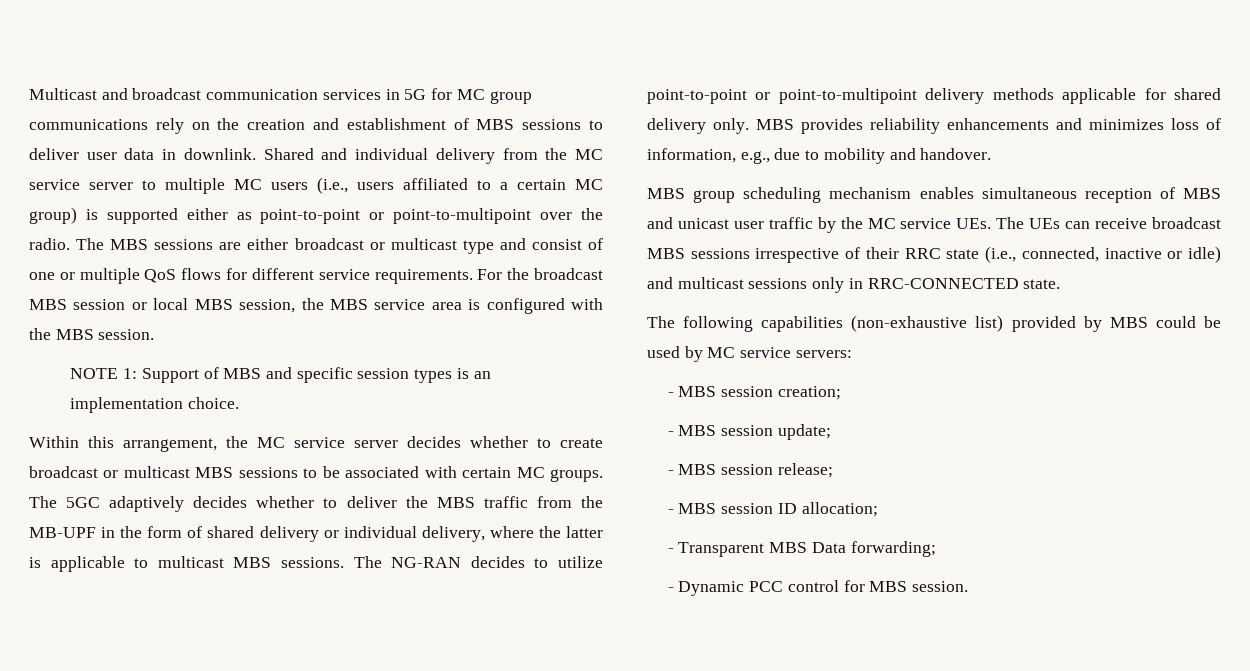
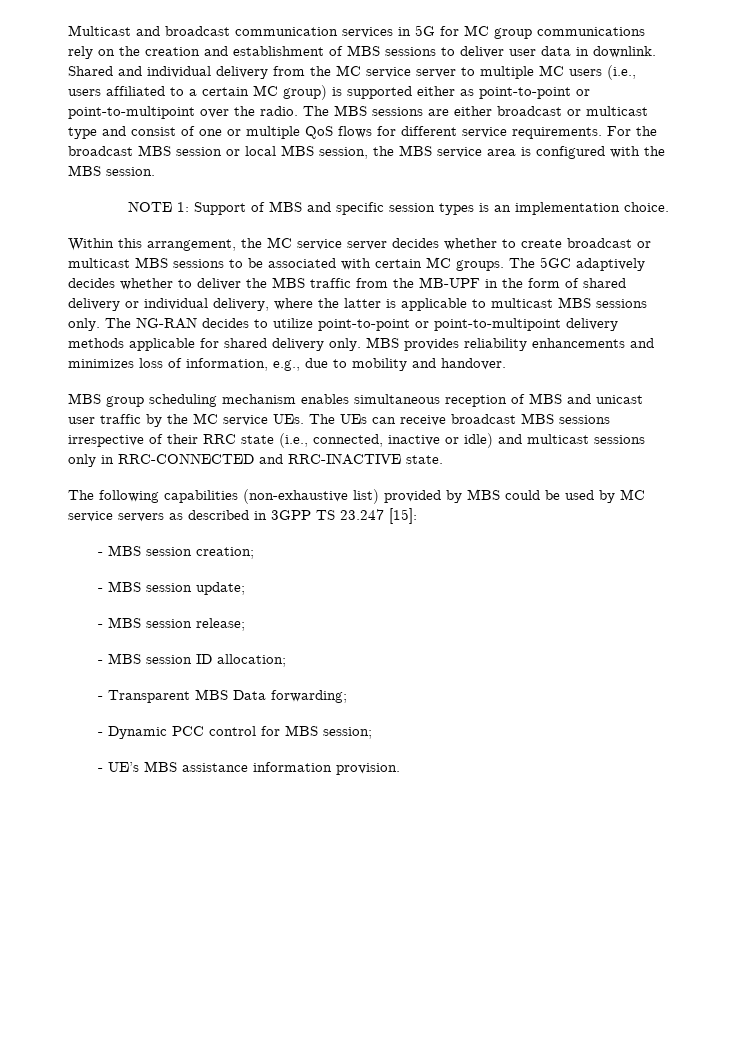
[281,557,344,568] sessions. -> [596,299,647,308] [68,318,100,331] sessions only.
(1019, 283) none -> [259,453,401,465] and RRC-INACTIVE
[795,350,852,358] servers: -> [118,508,417,524] servers as described in 3GPP TS 23.247 [15]:
[912,581,969,592] session. -> [322,727,372,739] [97,761,400,775] session; // - UE’s MBS assistance information provision.

